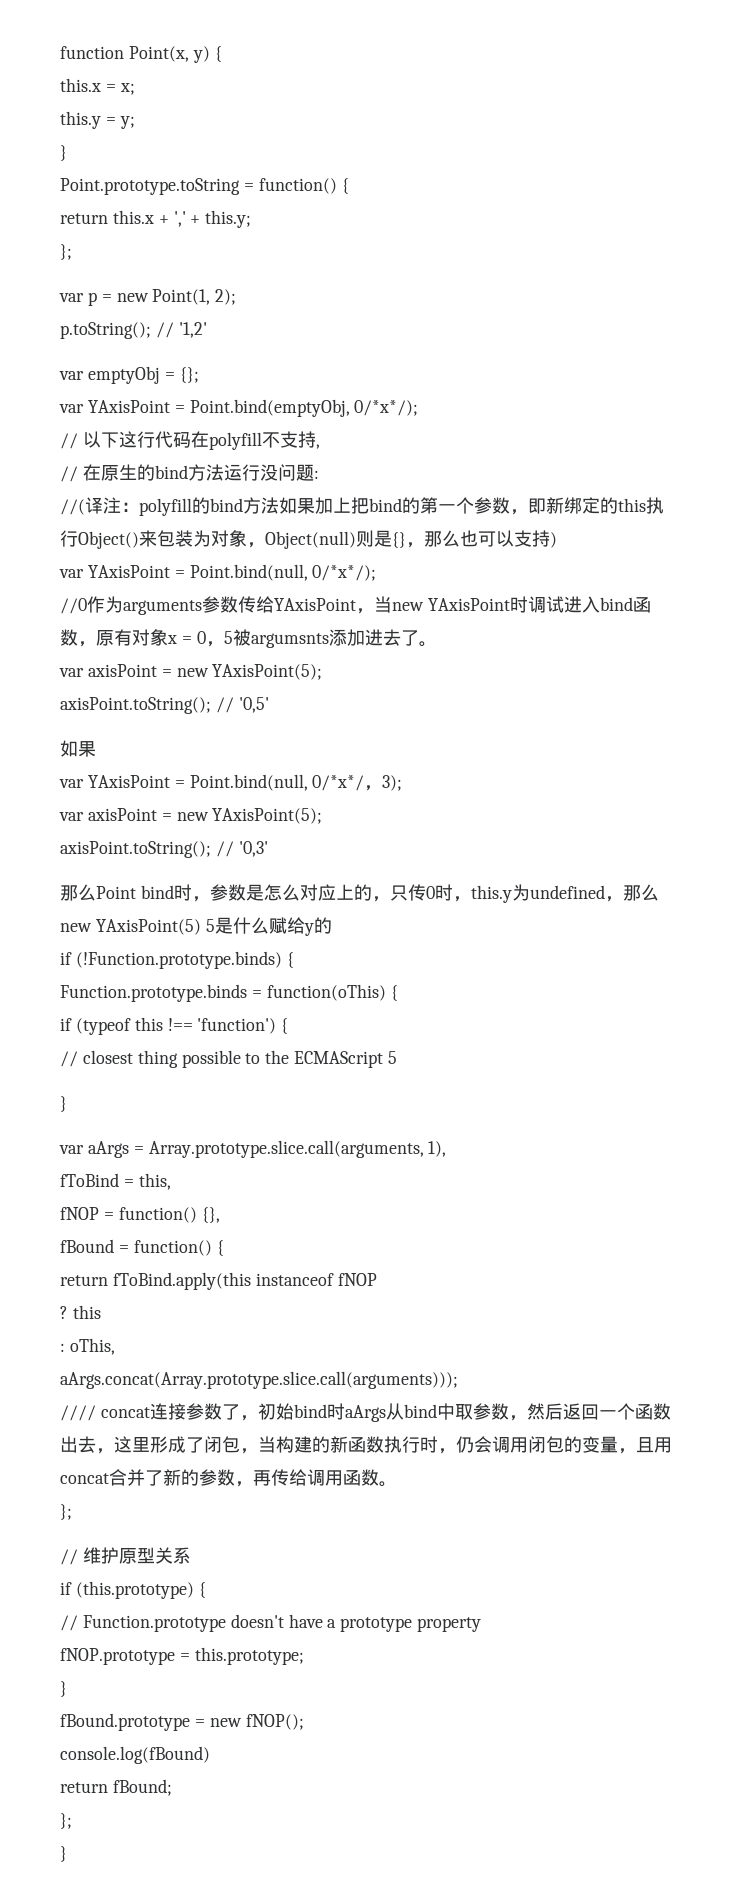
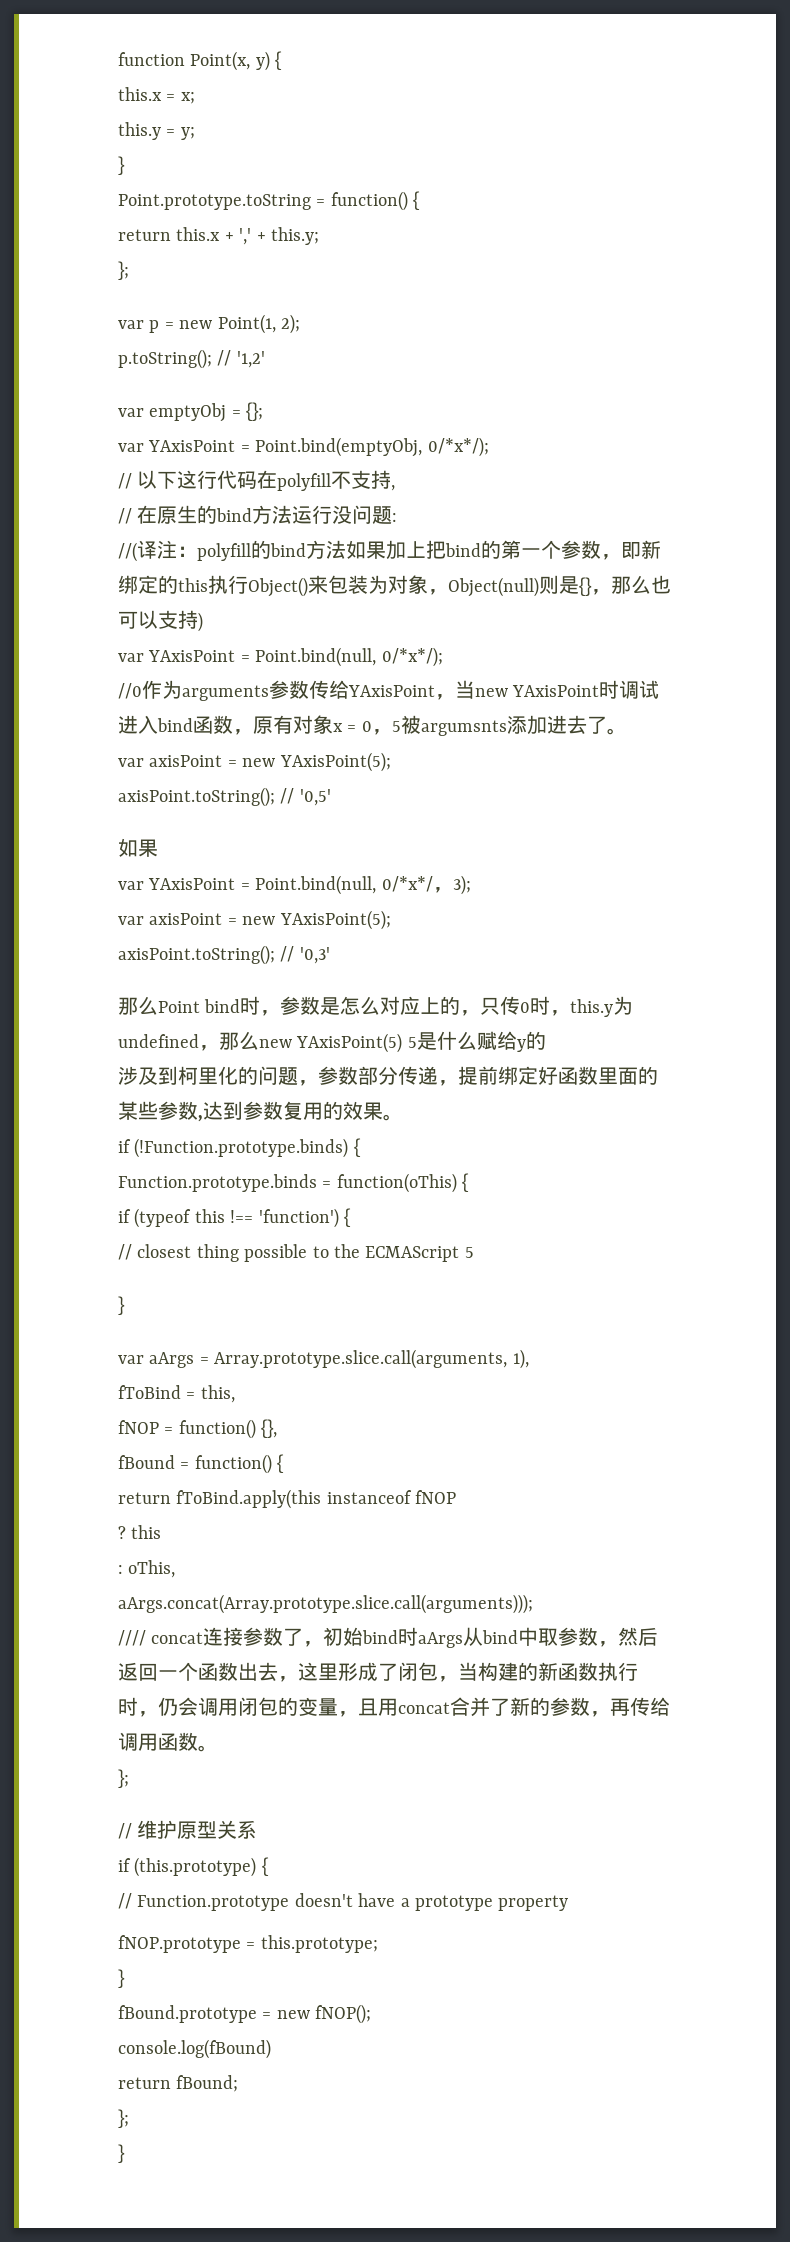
(332, 925) none -> [118,1066,658,1086] [118,1101,403,1122] // 涉及到柯里化的问题，参数部分传递，提前绑定好函数里面的某些参数,达到参数复用的效果。

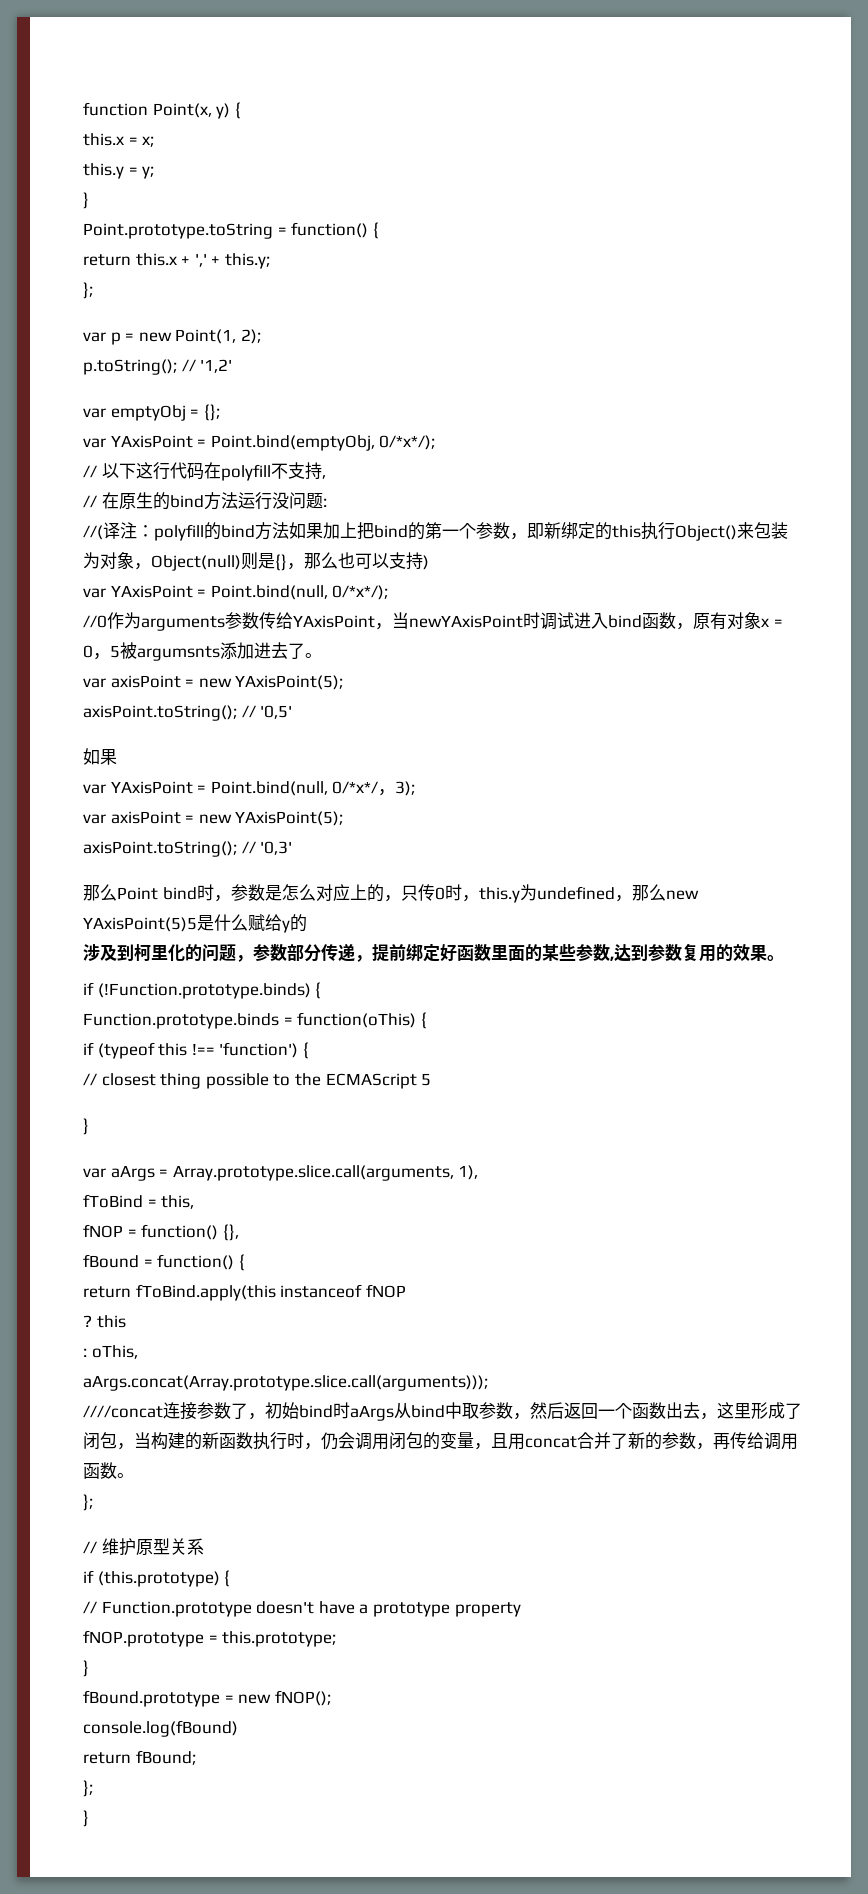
[475,685,600,697] new YAxisPoint -> [409,615,523,628] newYAxisPoint
[296,1033,417,1053] YAxisPoint(5) 5 -> [83,917,197,932] YAxisPoint(5)5
[118,1630,204,1646] //// concat -> [83,1405,163,1418] ////concat

